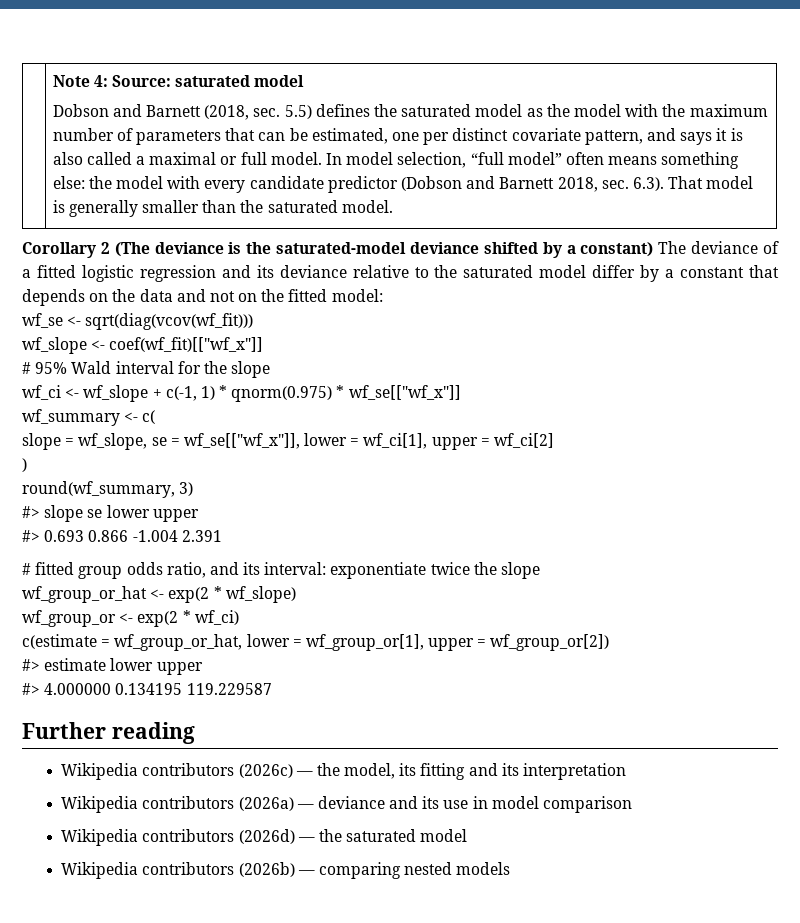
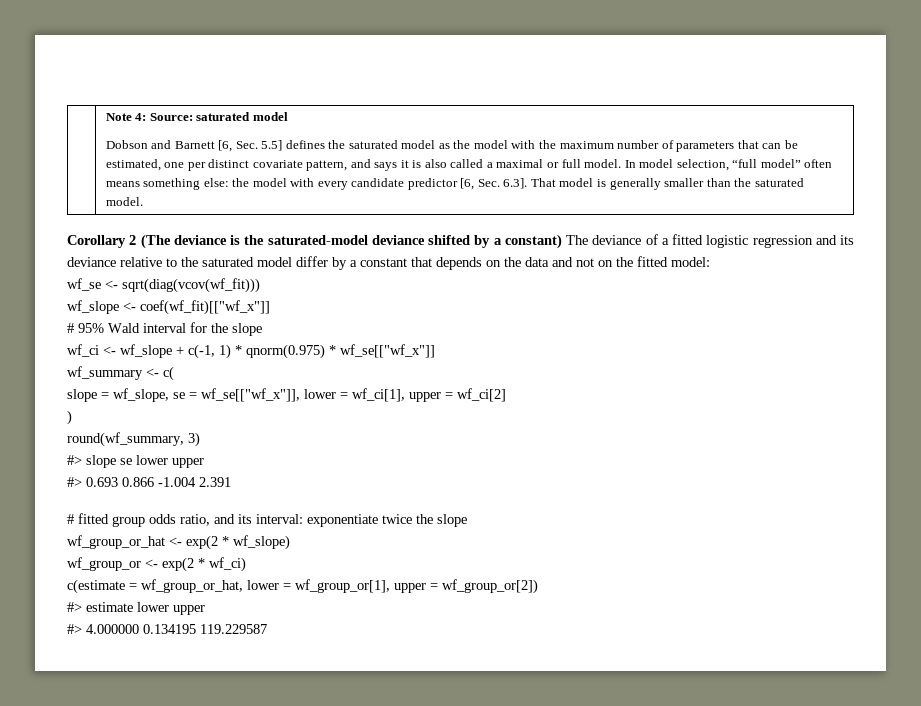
[204,105,312,120] (2018, sec. 5.5) -> [218,140,283,152] [6, Sec. 5.5]
[401,176,664,192] (Dobson and Barnett 2018, sec. 6.3). -> [460,178,528,190] [6, Sec. 6.3].
[22,722,195,744] [61,763,626,780] [61,796,632,813] [61,829,468,846] [61,862,511,879] // Further reading // Wikipedia contributors (2026c) — the model, its fitting and its interpretation // Wikipedia contributors (2026a) — deviance and its use in model comparison // Wikipedia contributors (2026d) — the saturated model // Wikipedia contributors (2026b) — comparing nested models -> (267, 629) none

